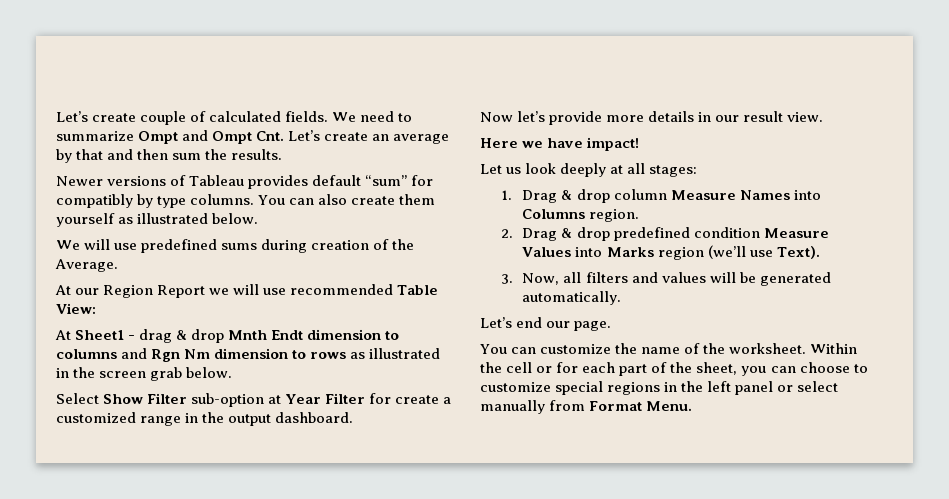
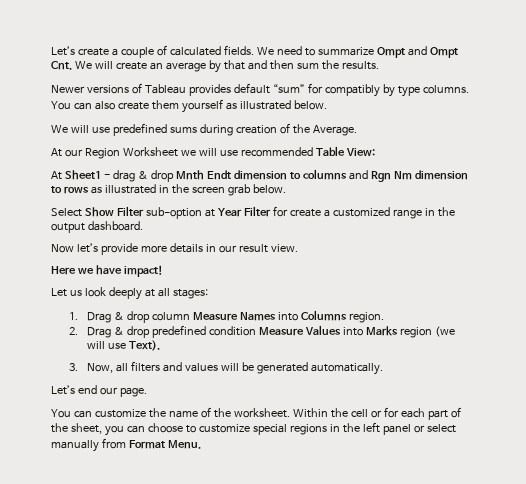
[56,111,137,122] Let’s create -> [51,46,118,56] Let’s create a
[288,130,321,141] Let’s -> [74,61,113,69] We will
[157,285,206,298] Report -> [122,147,178,157] Worksheet
[707,245,746,259] (we’ll -> [434,326,455,337] [87,341,106,349] (we will

